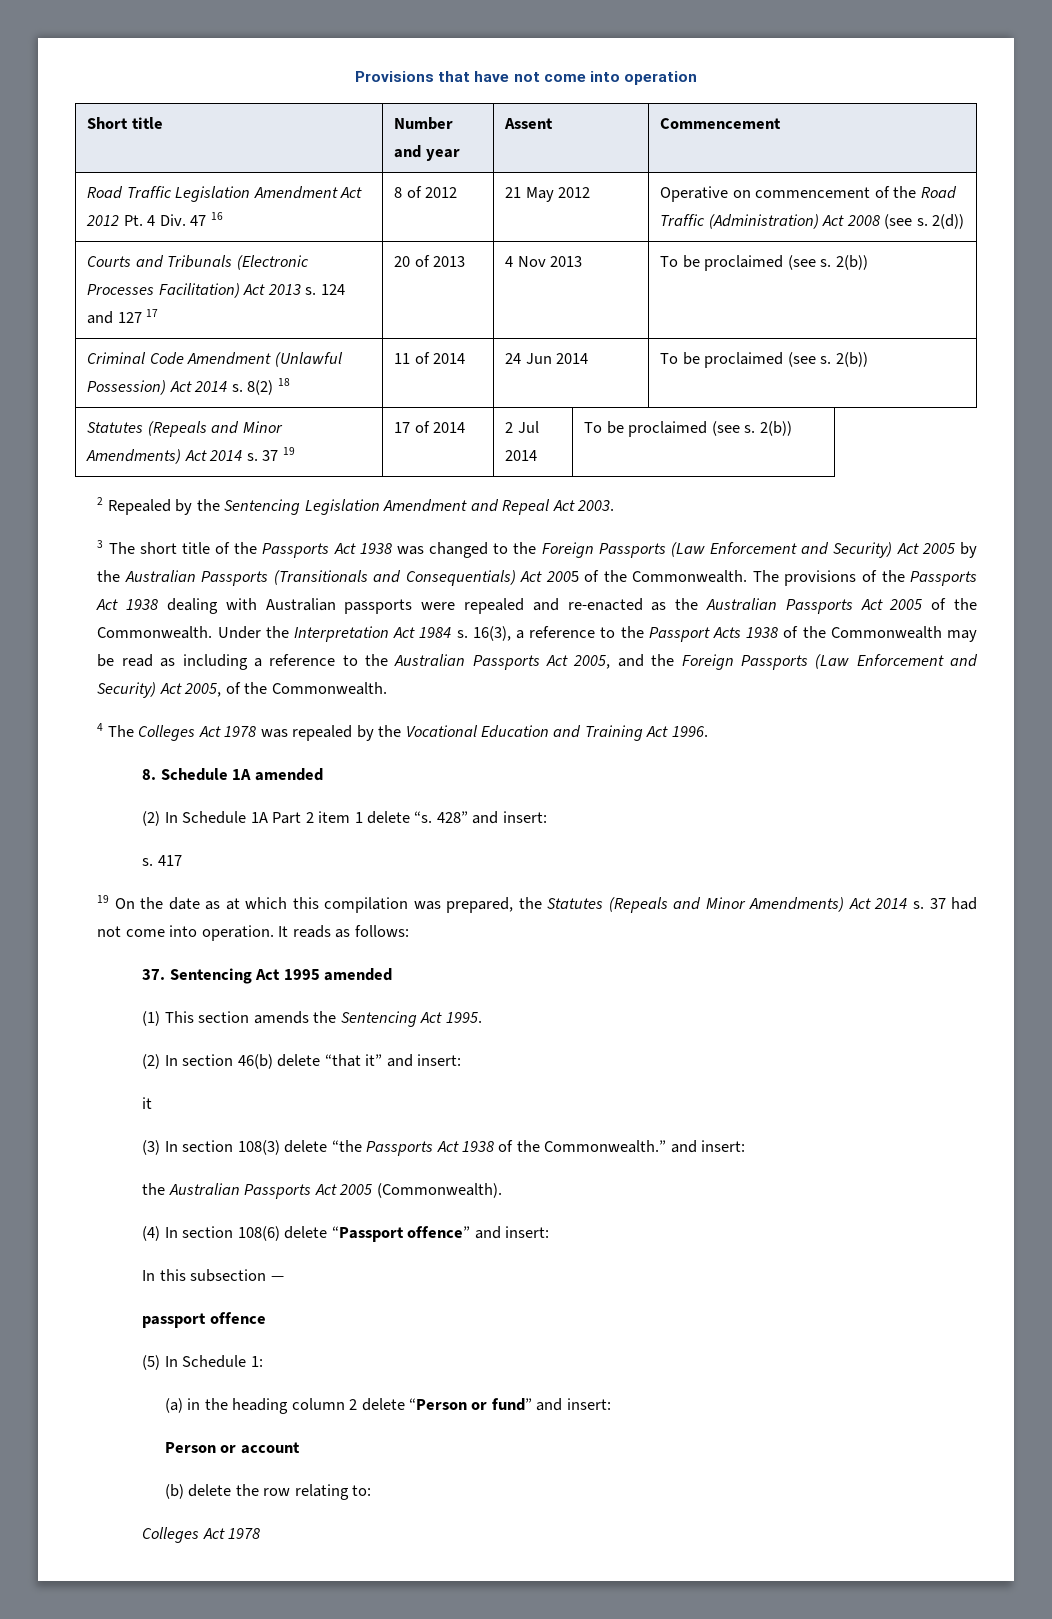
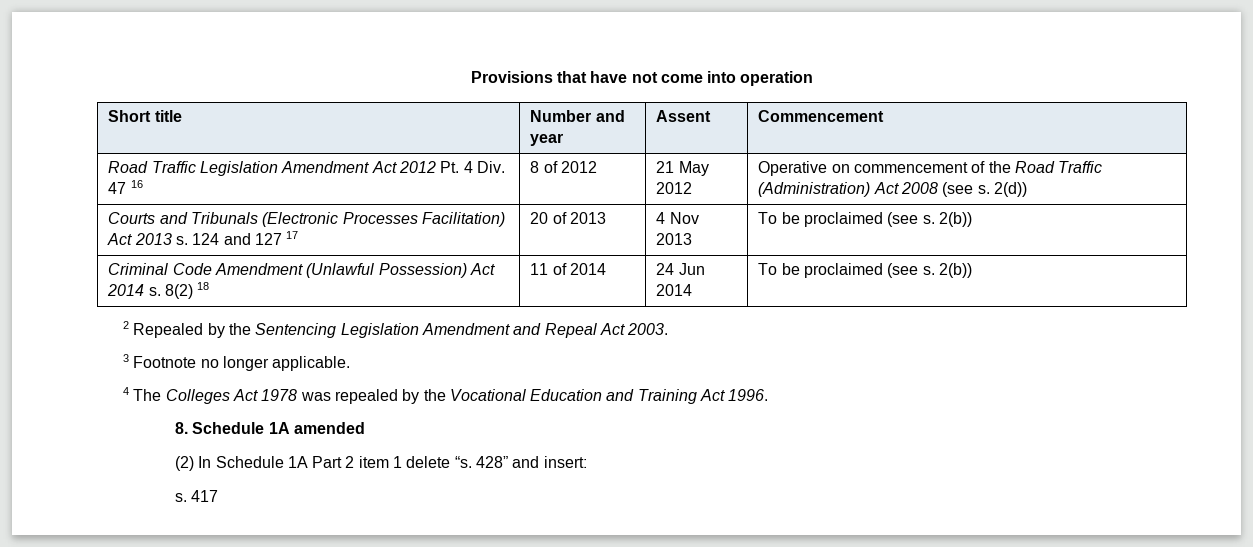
[87,421,283,437] [86,447,295,464] [394,421,466,433] [505,421,539,433] [505,450,538,461] [584,421,792,437] // Statutes (Repeals and Minor Amendments) Act 2014 s. 37 19 | 17 of 2014 | 2 Jul 2014 | To be proclaimed (see s. 2(b)) -> (973, 270) none
[108,542,977,558] [97,570,977,586] [96,598,977,614] [97,626,978,642] [97,654,978,670] [97,682,387,698] The short title of the Passports Act 1938 was changed to the Foreign Passports (Law Enforcement and Security) Act 2005 by the Australian Passports (Transitionals and Consequentials) Act 2005 of the Commonwealth. The provisions of the Passports Act 1938 dealing with Australian passports were repealed and re-enacted as the Australian Passports Act 2005 of the Commonwealth. Under the Interpretation Act 1984 s. 16(3), a reference to the Passport Acts 1938 of the Commonwealth may be read as including a reference to the Australian Passports Act 2005, and the Foreign Passports (Law Enforcement and Security) Act 2005, of the Commonwealth. -> [133,356,351,371] Footnote no longer applicable.
[97,895,978,913] [97,925,409,941] [142,968,393,984] [142,1011,482,1027] [142,1054,461,1069] [142,1097,153,1109] [142,1140,746,1156] [142,1183,502,1199] [142,1226,549,1242] [142,1269,284,1282] [142,1312,266,1328] [142,1355,263,1370] [164,1398,611,1414] [164,1442,300,1454] [164,1484,372,1500] [142,1527,261,1543] // 19 On the date as at which this compilation was prepared, the Statutes (Repeals and Minor Amendments) Act 2014 s. 37 had not come into operation. It reads as follows: // 37. Sentencing Act 1995 amended // (1) This section amends the Sentencing Act 1995. // (2) In section 46(b) delete “that it” and insert: // it // (3) In section 108(3) delete “the Passports Act 1938 of the Commonwealth.” and insert: // the Australian Passports Act 2005 (Commonwealth). // (4) In section 108(6) delete “Passport offence” and insert: // In this subsection — // passport offence // (5) In Schedule 1: // (a) in the heading column 2 delete “Person or fund” and insert: // Person or account // (b) delete the row relating to: // Colleges Act 1978 -> (219, 496) none

